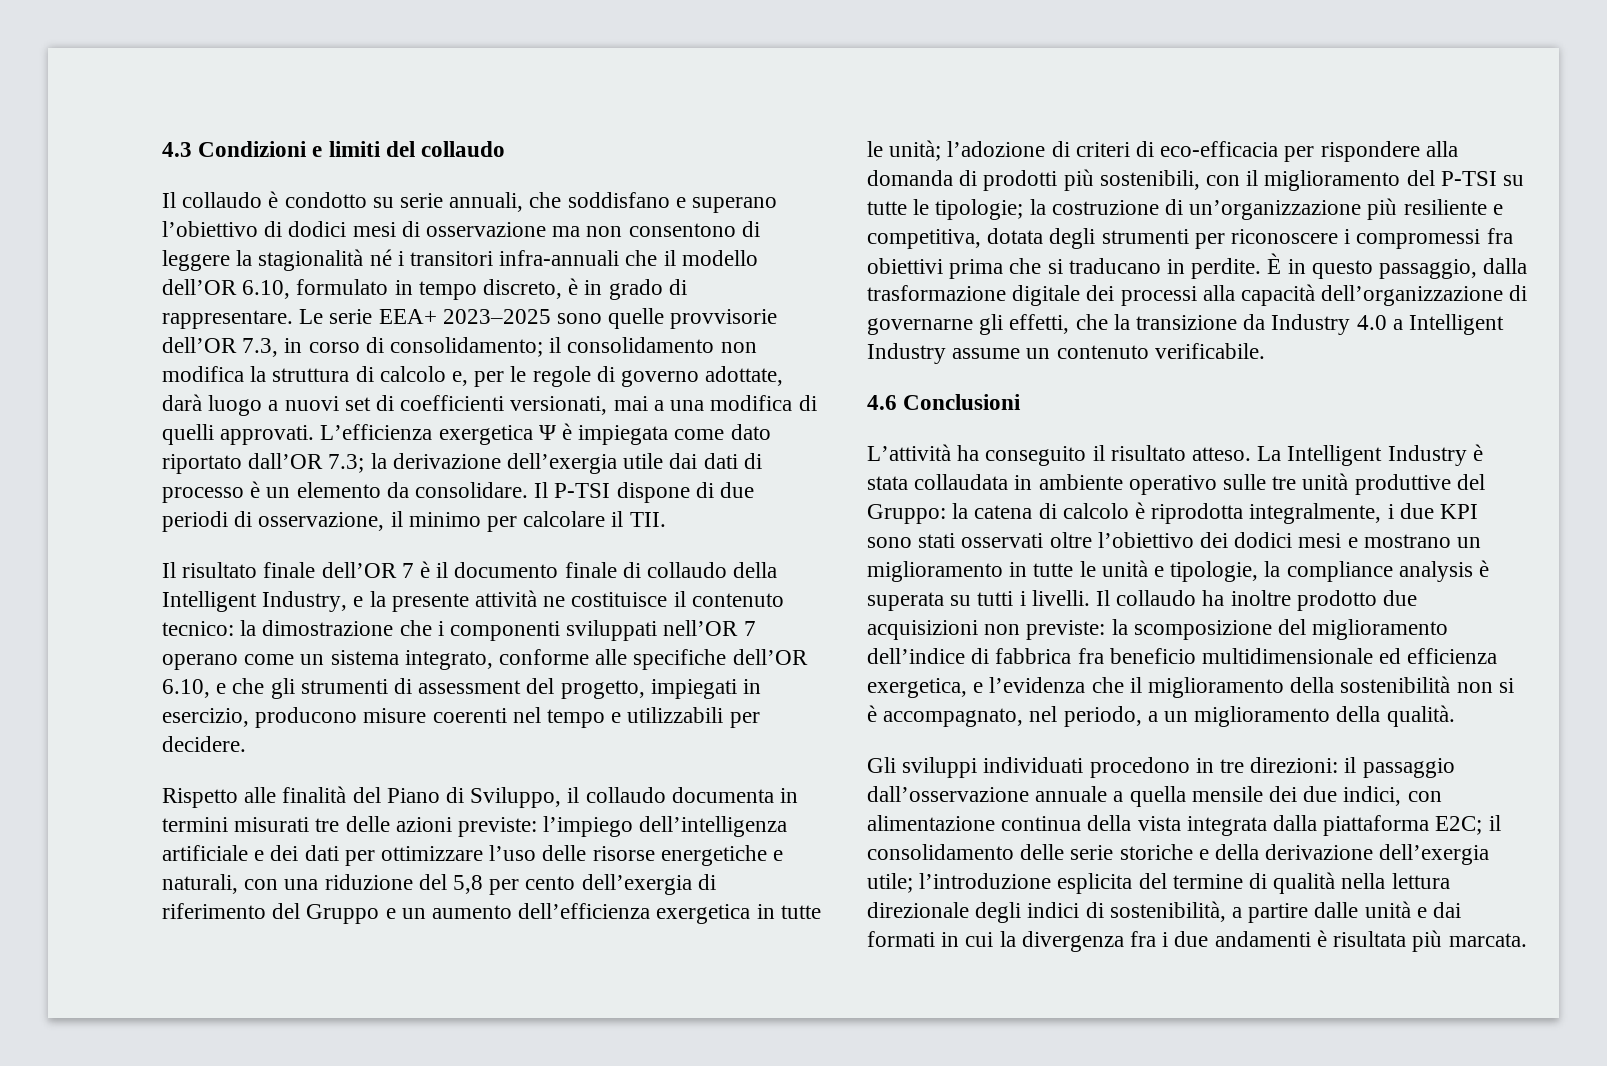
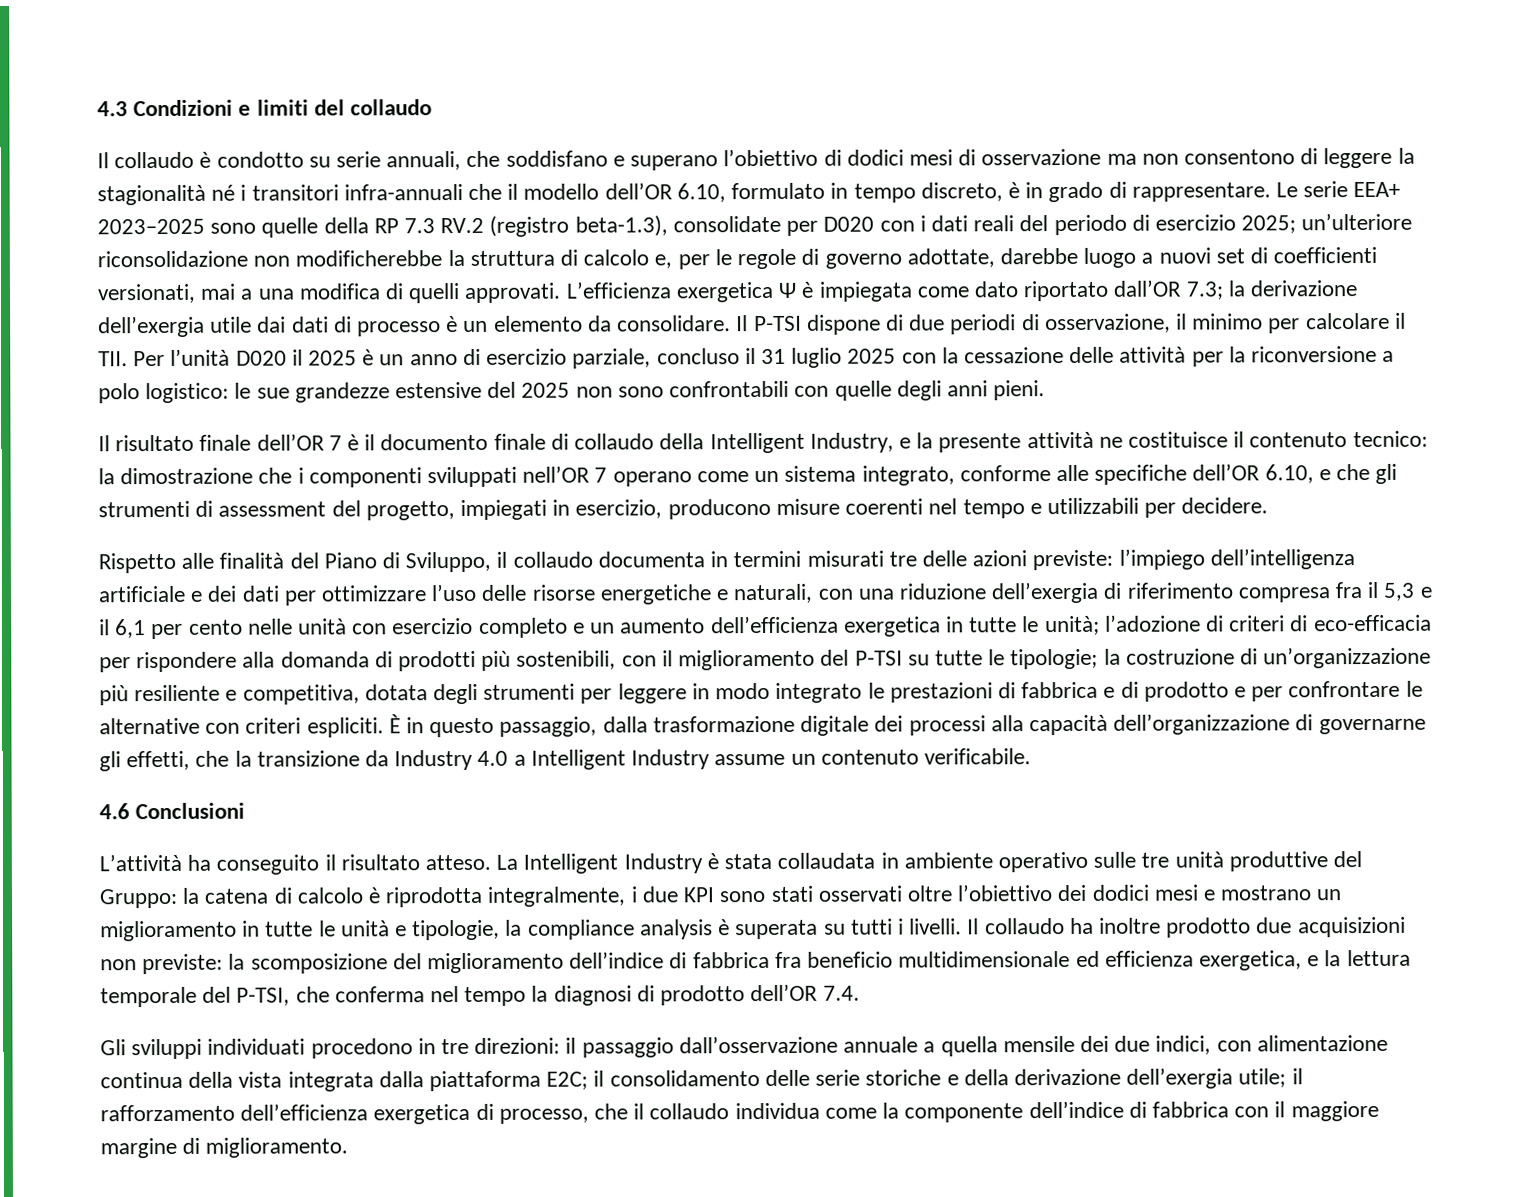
[670,309,778,329] [162,337,757,357] [162,366,244,382] provvisorie dell’OR 7.3, in corso di consolidamento; il consolidamento non modifica -> [323,212,1413,237] [97,250,443,268] della RP 7.3 RV.2 (registro beta-1.3), consolidate per D020 con i dati reali del periodo di esercizio 2025; un’ulteriore riconsolidazione non modificherebbe
[162,394,202,411] darà -> [999,247,1078,265] darebbe
(666, 519) none -> [133,345,1395,369] [98,380,1046,404] Per l’unità D020 il 2025 è un anno di esercizio parziale, concluso il 31 luglio 2025 con la cessazione delle attività per la riconversione a polo logistico: le sue grandezze estensive del 2025 non sono confrontabili con quelle degli anni pieni.
[418,874,716,895] [162,903,380,924] del 5,8 per cento dell’exergia di riferimento del Gruppo -> [991,581,1433,604] [99,617,568,640] dell’exergia di riferimento compresa fra il 5,3 e il 6,1 per cento nelle unità con esercizio completo
[1231,228,1513,249] [867,258,1262,279] riconoscere i compromessi fra obiettivi prima che si traducano in perdite. -> [617,680,1423,704] [99,717,384,738] leggere in modo integrato le prestazioni di fabbrica e di prodotto e per confrontare le alternative con criteri espliciti.
[989,676,1514,698] [867,705,1455,727] l’evidenza che il miglioramento della sostenibilità non si è accompagnato, nel periodo, a un miglioramento della qualità. -> [1324,949,1411,967] [100,983,860,1008] la lettura temporale del P-TSI, che conferma nel tempo la diagnosi di prodotto dell’OR 7.4.
[919,872,1450,894] [867,901,1462,923] [867,930,1527,952] l’introduzione esplicita del termine di qualità nella lettura direzionale degli indici di sostenibilità, a partire dalle unità e dai formati in cui la divergenza fra i due andamenti è risultata più marcata. -> [1291,1068,1303,1085] [100,1100,1379,1125] [100,1137,349,1159] il rafforzamento dell’efficienza exergetica di processo, che il collaudo individua come la componente dell’indice di fabbrica con il maggiore margine di miglioramento.

